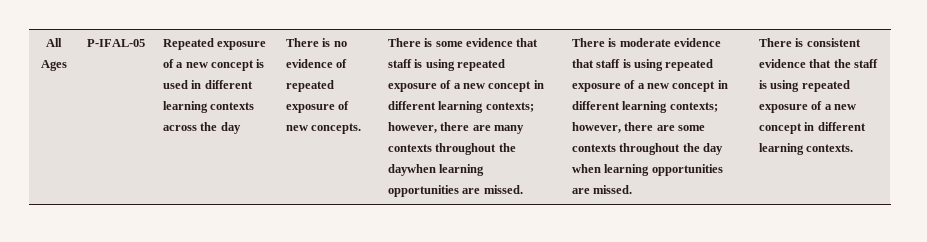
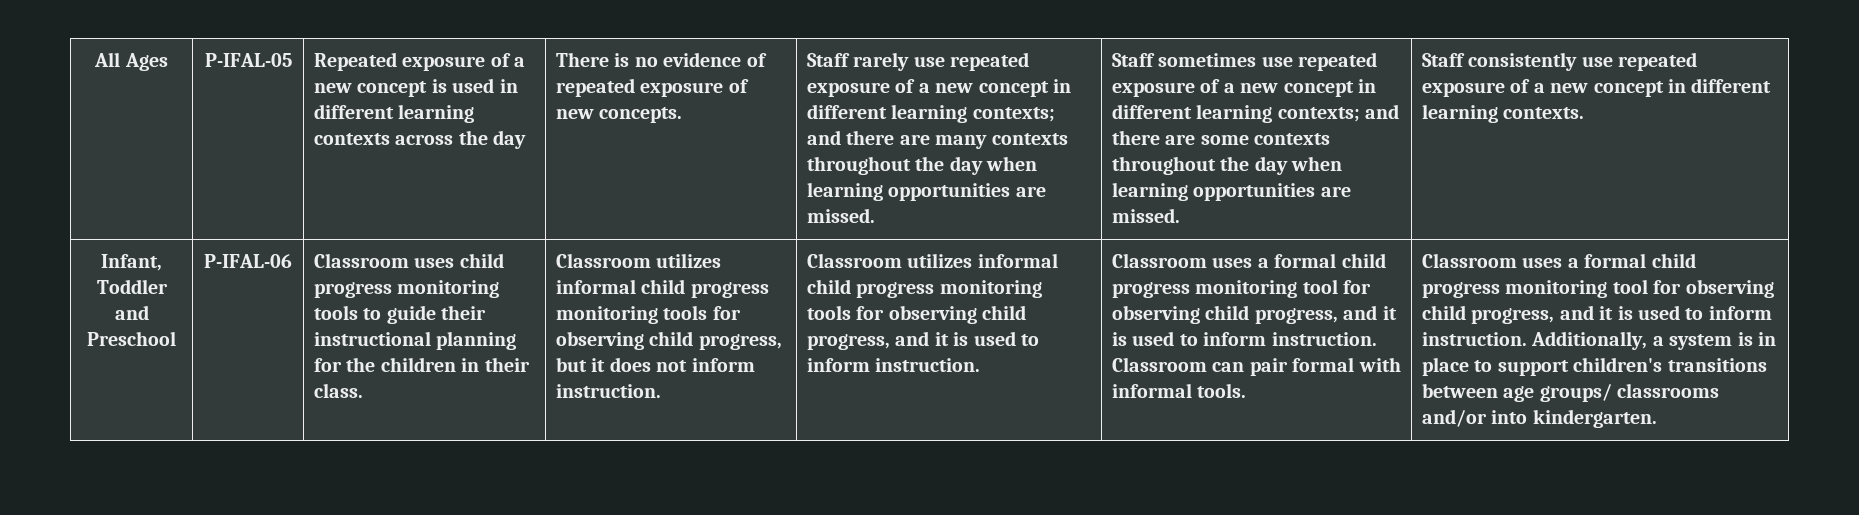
[387,38,539,47] [387,59,455,71] There is some evidence that staff is using -> [807,52,945,71] Staff rarely use
[387,122,437,133] however, -> [807,130,842,145] and
[387,164,485,176] [387,185,523,197] [571,38,722,47] [571,59,664,71] daywhen learning opportunities are missed. | There is moderate evidence that staff is using -> [949,156,1038,175] [807,182,1046,201] [807,208,876,223] [1112,53,1293,67] day when learning opportunities are missed. | Staff sometimes use
[571,122,621,133] however, -> [1365,104,1400,119] and
[758,38,861,47] [758,59,879,68] [758,80,800,92] There is consistent evidence that the staff is using -> [1422,52,1613,71] Staff consistently use
(854, 148) none -> [101,254,162,271] [96,279,168,294] [114,305,149,320] [87,331,176,346] [204,254,292,268] [314,253,504,268] [314,280,500,298] [314,305,487,324] [314,331,517,350] [314,357,530,372] [314,383,364,398] [556,253,722,268] [556,279,769,298] [556,305,741,324] [556,331,782,350] [556,357,755,372] [556,384,662,398] [807,253,1058,268] [807,279,1042,298] [807,305,1027,324] [807,331,1040,350] [807,358,981,372] [1112,253,1386,268] [1112,279,1372,298] [1112,305,1397,324] [1112,331,1377,346] [1112,357,1401,376] [1112,383,1247,398] [1422,253,1696,268] [1422,279,1774,298] [1422,305,1772,324] [1422,331,1777,350] [1422,357,1767,376] [1422,383,1720,402] [1422,409,1657,428] // Infant, Toddler and Preschool | P-IFAL-06 | Classroom uses child progress monitoring tools to guide their instructional planning for the children in their class. | Classroom utilizes informal child progress monitoring tools for observing child progress, but it does not inform instruction. | Classroom utilizes informal child progress monitoring tools for observing child progress, and it is used to inform instruction. | Classroom uses a formal child progress monitoring tool for observing child progress, and it is used to inform instruction. Classroom can pair formal with informal tools. | Classroom uses a formal child progress monitoring tool for observing child progress, and it is used to inform instruction. Additionally, a system is in place to support children's transitions between age groups/ classrooms and/or into kindergarten.

